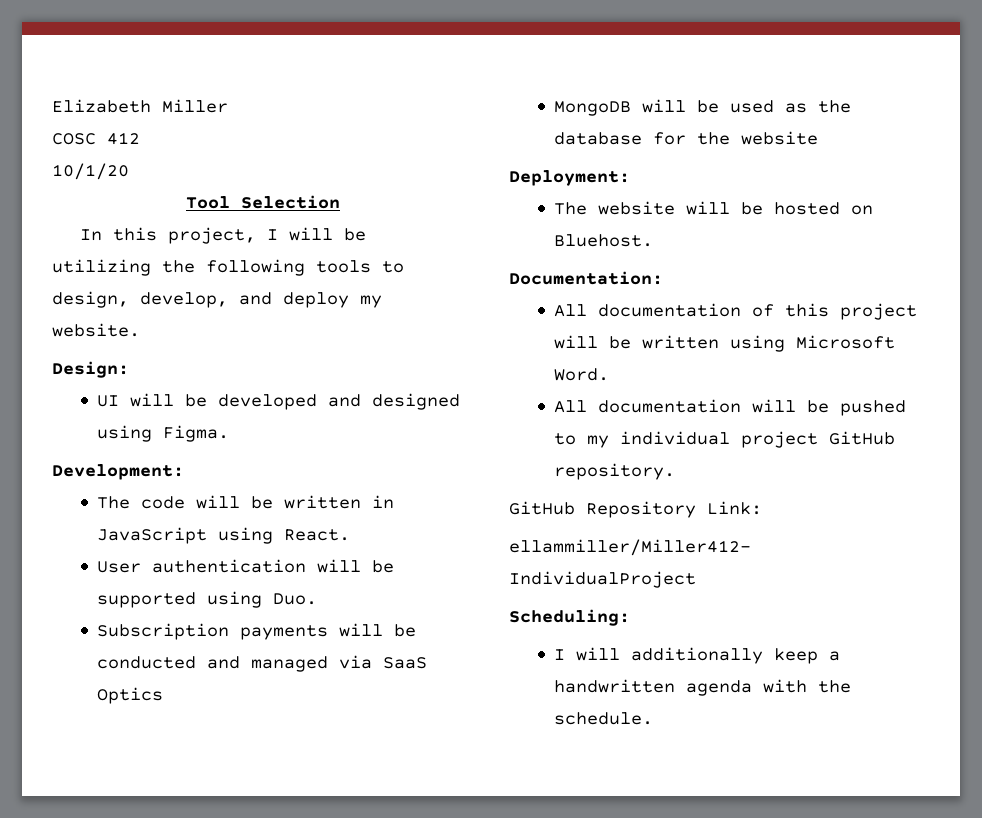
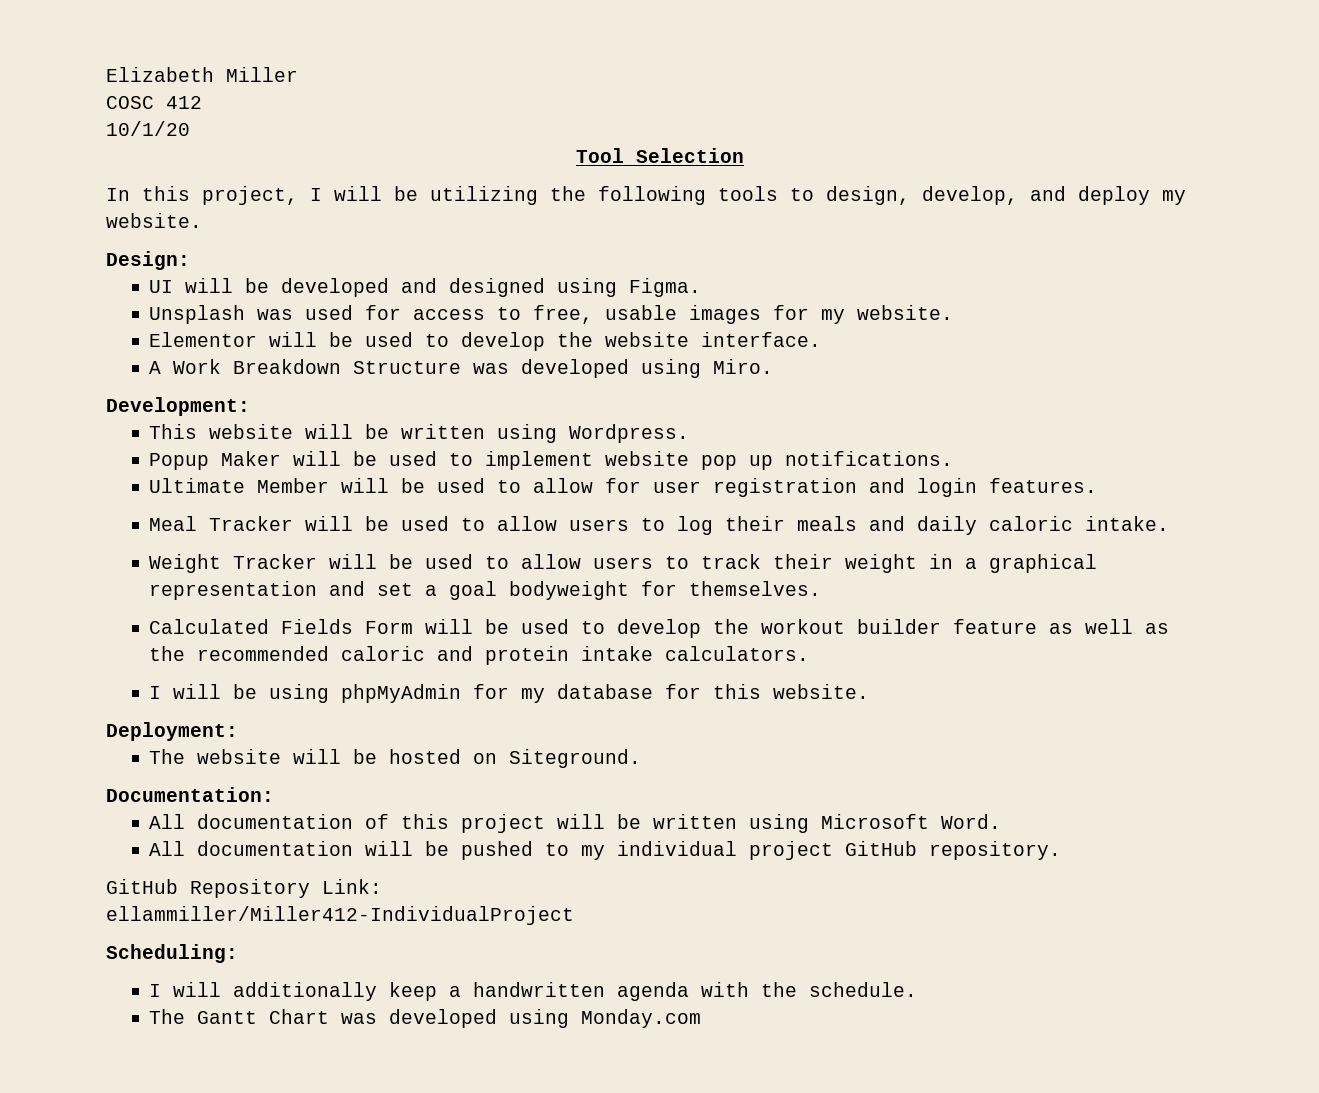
(230, 433) none -> [149,305,954,324] [149,332,822,351] [149,359,774,378] // Unsplash was used for access to free, usable images for my website. // Elementor will be used to develop the website interface. // A Work Breakdown Structure was developed using Miro.
[97,495,395,509] [97,527,351,544] [97,559,395,573] [97,591,318,608] [97,623,417,640] [97,655,428,672] [97,687,164,704] [554,99,852,116] [554,131,819,145] The code will be written in JavaScript using React. // User authentication will be supported using Duo. // Subscription payments will be conducted and managed via SaaS Optics // MongoDB will be used as the database for the website -> [149,424,690,443] [149,451,954,470] [149,478,1098,497] [149,516,1170,535] [149,554,1098,573] [149,581,822,600] [149,619,1170,638] [149,646,810,665] [149,684,870,703] This website will be written using Wordpress. // Popup Maker will be used to implement website pop up notifications. // Ultimate Member will be used to allow for user registration and login features. // Meal Tracker will be used to allow users to log their meals and daily caloric intake. // Weight Tracker will be used to allow users to track their weight in a graphical representation and set a goal bodyweight for themselves. // Calculated Fields Form will be used to develop the workout builder feature as well as the recommended caloric and protein intake calculators. // I will be using phpMyAdmin for my database for this website.
[554,234,654,247] Bluehost. -> [509,749,642,768] Siteground.
(654, 718) none -> [149,1009,702,1028] // The Gantt Chart was developed using Monday.com

